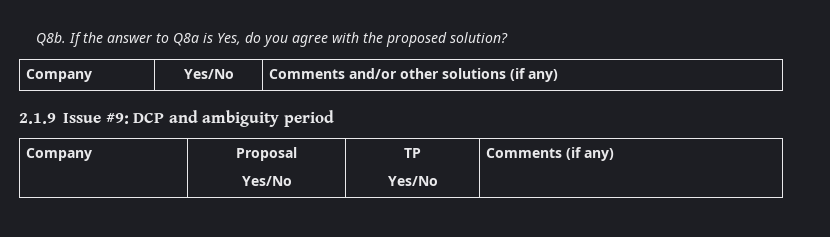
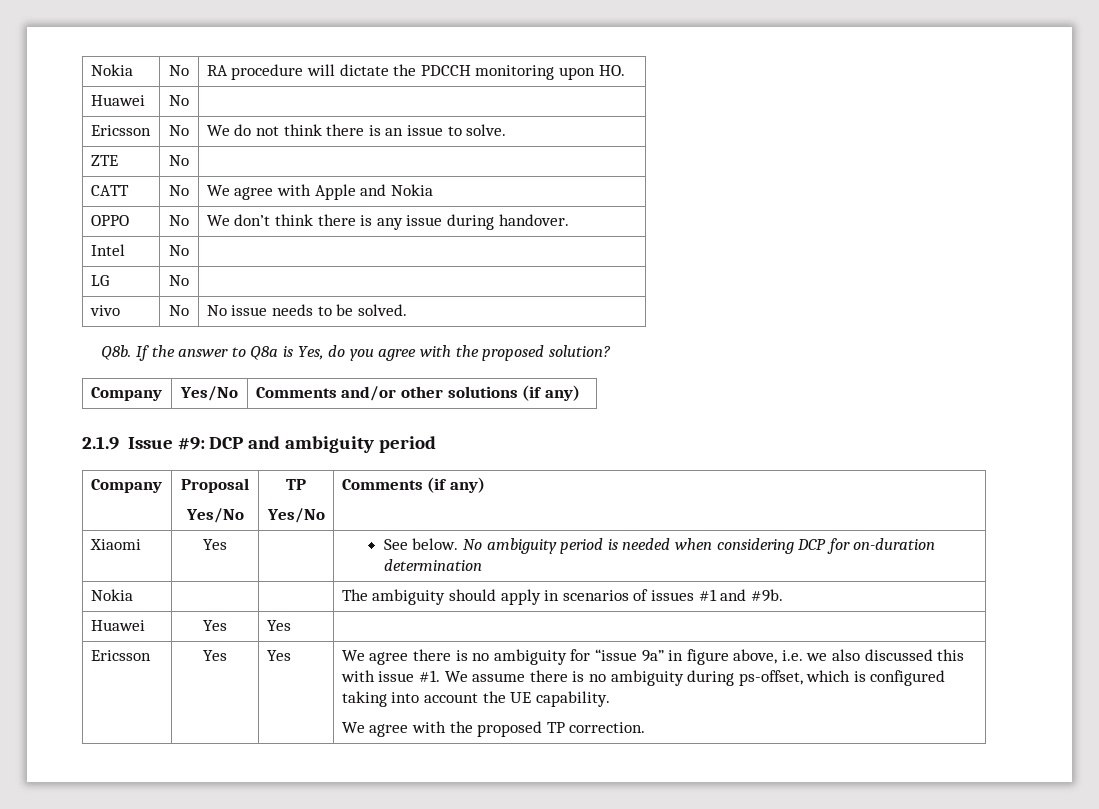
(36, 39) none -> [90,64,133,76] [169,65,189,76] [206,64,625,80] [90,95,145,106] [169,95,189,106] [90,125,151,136] [169,125,189,136] [206,124,507,136] [90,155,118,166] [169,155,189,166] [90,185,129,196] [169,185,189,196] [206,184,433,200] [90,215,129,226] [169,215,189,226] [206,214,569,230] [90,244,125,256] [169,245,189,256] [90,275,109,286] [169,275,189,286] [89,305,120,316] [169,305,189,316] [206,304,407,316] Nokia | No | RA procedure will dictate the PDCCH monitoring upon HO. // Huawei | No | // Ericsson | No | We do not think there is an issue to solve. // ZTE | No | // CATT | No | We agree with Apple and Nokia // OPPO | No | We don’t think there is any issue during handover. // Intel | No | // LG | No | // vivo | No | No issue needs to be solved. //
(614, 154) none -> [89,539,141,550] [203,539,227,550] [383,538,936,554] [383,559,482,571] [90,589,133,601] [341,589,783,605] [90,620,145,631] [203,620,227,631] [266,620,291,631] [90,650,151,661] [203,650,227,661] [266,650,291,661] [341,649,965,665] [340,670,946,686] [341,691,610,707] [341,721,646,737] // Xiaomi | Yes | | See below. No ambiguity period is needed when considering DCP for on-duration determination // Nokia | | | The ambiguity should apply in scenarios of issues #1 and #9b. // Huawei | Yes | Yes | // Ericsson | Yes | Yes | We agree there is no ambiguity for “issue 9a” in figure above, i.e. we also discussed this with issue #1. We assume there is no ambiguity during ps-offset, which is configured taking into account the UE capability. // We agree with the proposed TP correction.

